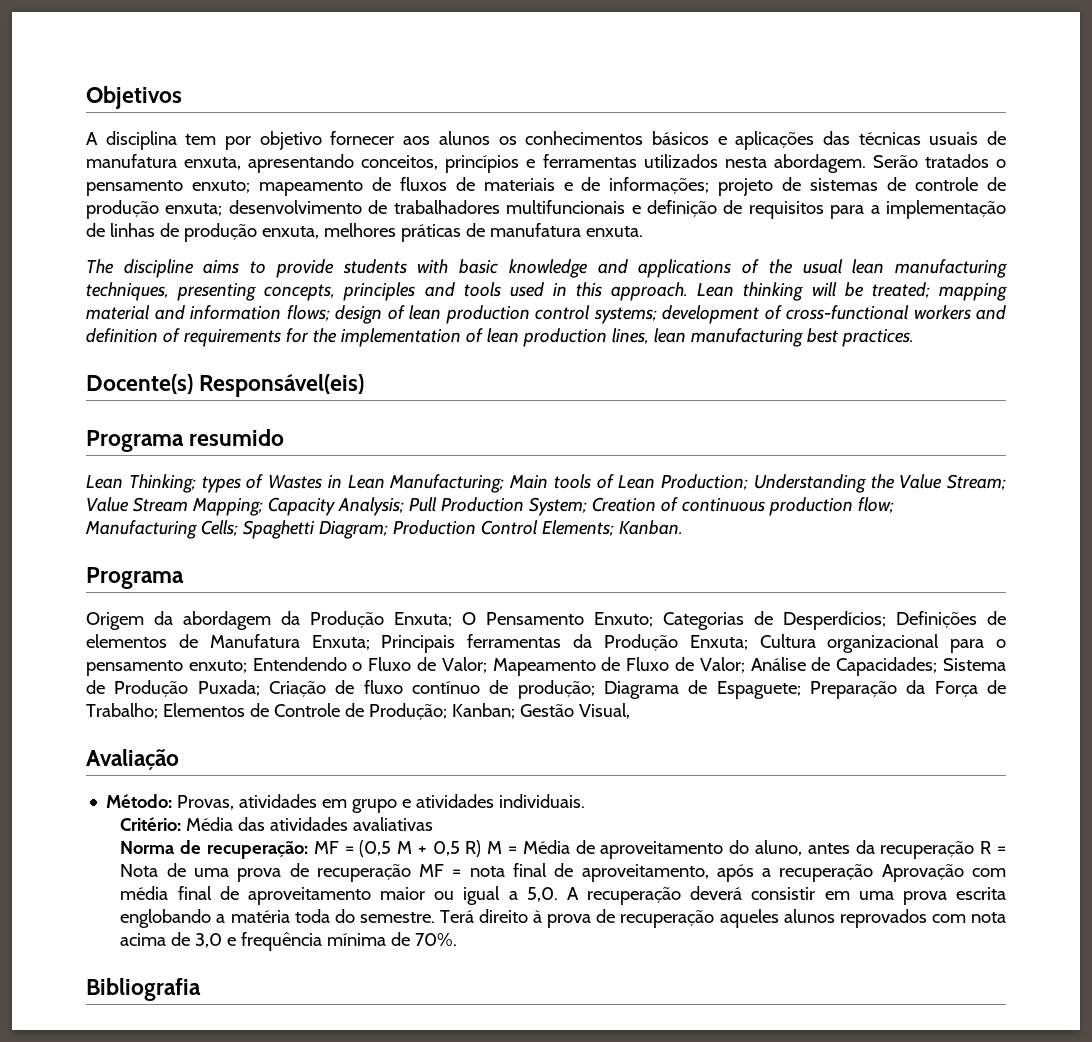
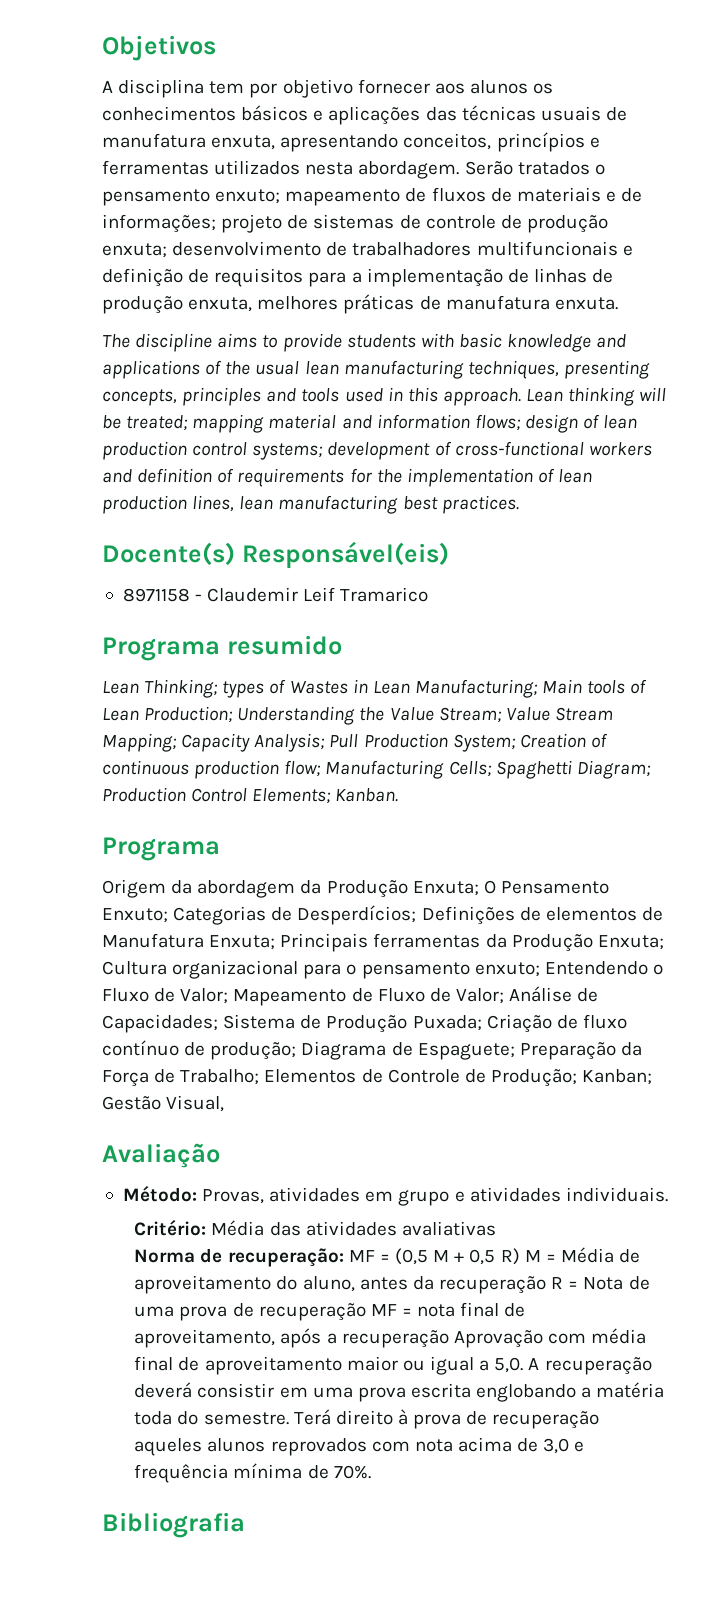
(365, 385) none -> [122,587,429,602] // 8971158 - Claudemir Leif Tramarico

